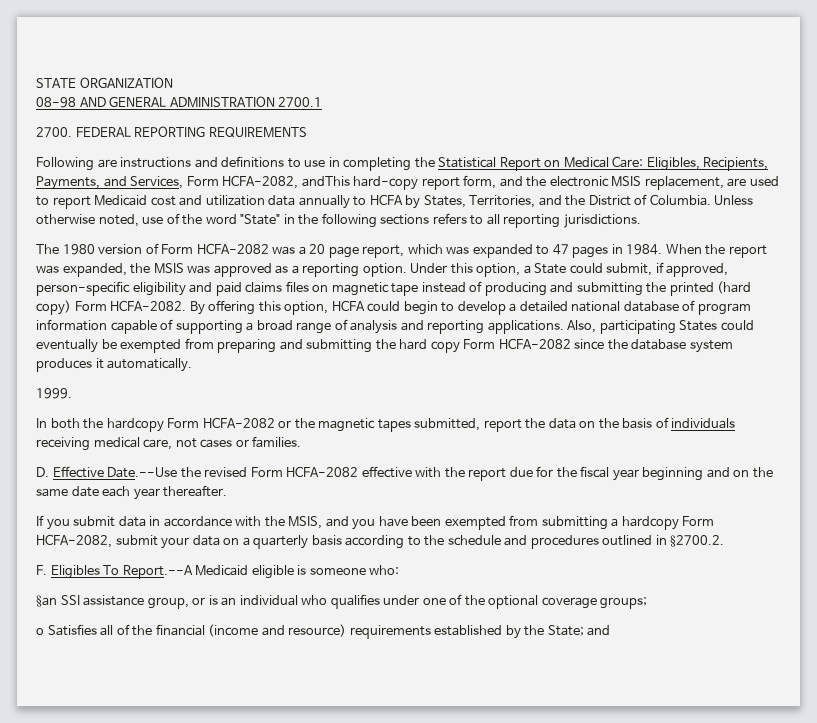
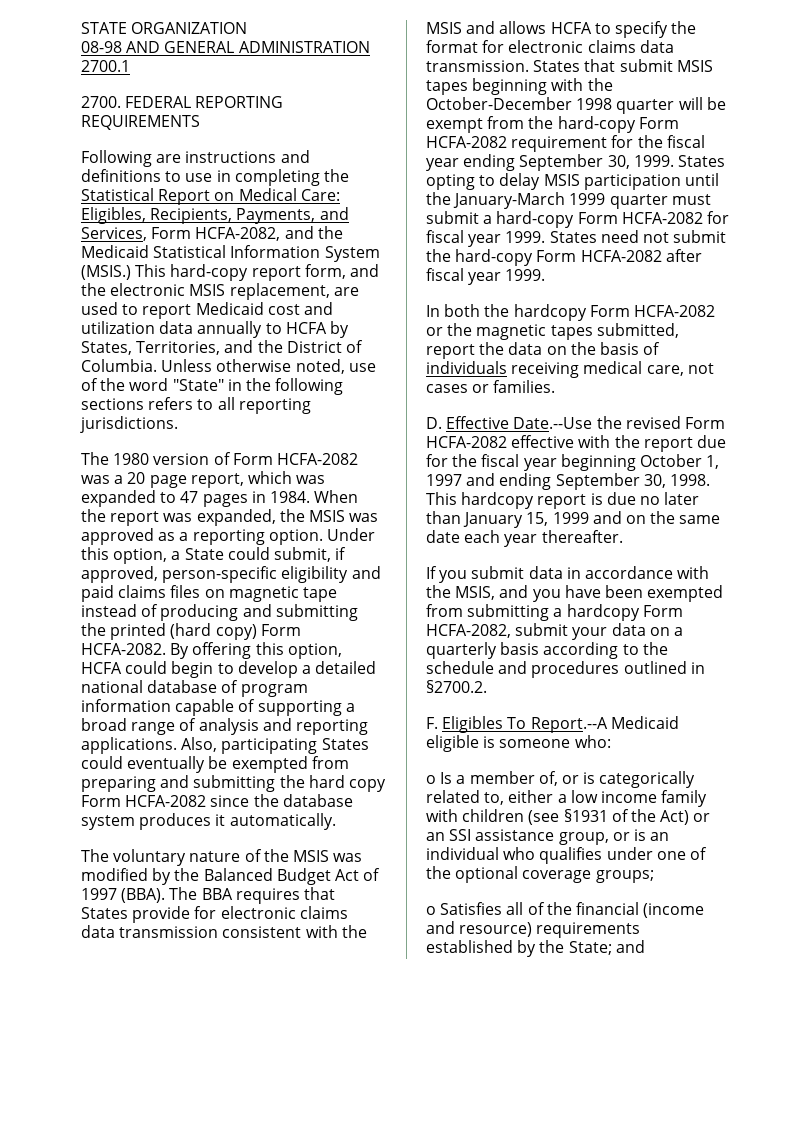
[301,176,350,187] andThis -> [284,226,343,239] [81,245,380,262] [81,264,167,280] and the Medicaid Statistical Information System (MSIS.) This
(193, 365) none -> [81,849,363,866] [81,868,381,885] [81,887,335,904] [81,906,348,923] [81,925,367,938] [426,21,697,38] [426,40,674,53] [426,59,713,72] [426,78,613,95] [426,97,726,114] [426,116,679,133] [426,135,705,152] [426,154,725,171] [426,173,719,190] [426,192,711,209] [426,211,729,228] [426,230,727,247] [426,249,702,266] [426,268,502,285] The voluntary nature of the MSIS was modified by the Balanced Budget Act of 1997 (BBA). The BBA requires that States provide for electronic claims data transmission consistent with the MSIS and allows HCFA to specify the format for electronic claims data transmission. States that submit MSIS tapes beginning with the October-December 1998 quarter will be exempt from the hard-copy Form HCFA-2082 requirement for the fiscal year ending September 30, 1999. States opting to delay MSIS participation until the January-March 1999 quarter must submit a hard-copy Form HCFA-2082 for fiscal year 1999. States need not submit the hard-copy Form HCFA-2082 after fiscal year
(704, 474) none -> [639,454,720,469] [426,473,710,490] [426,492,700,509] [426,511,589,528] October 1, 1997 and ending September 30, 1998. This hardcopy report is due no later than January 15, 1999
[36,595,57,607] §an -> [426,771,696,788] [426,790,708,807] [426,809,711,825] [426,832,445,841] o Is a member of, or is categorically related to, either a low income family with children (see §1931 of the Act) or an

